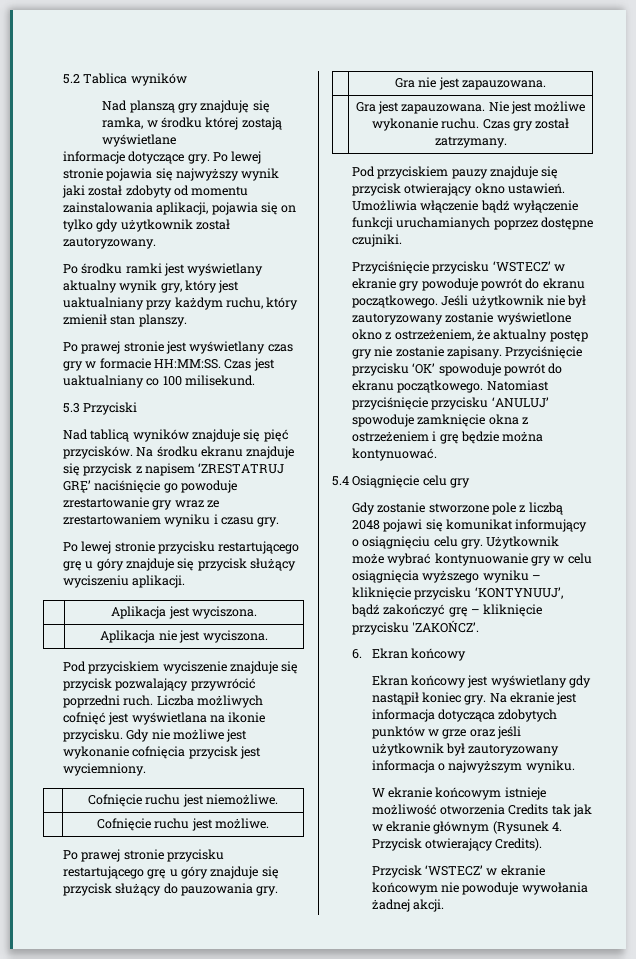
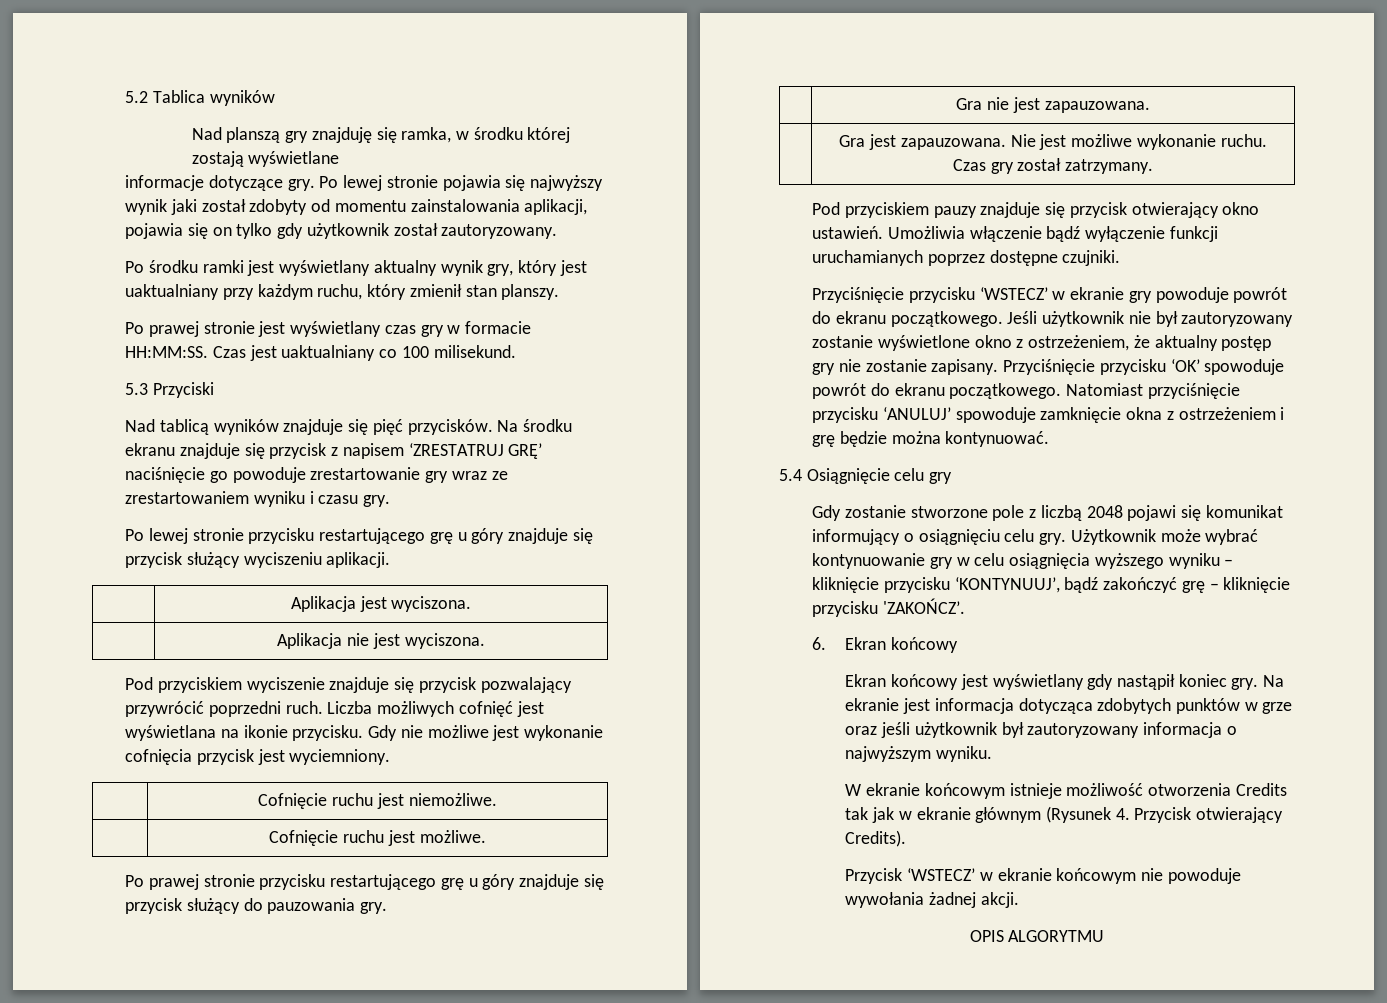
(444, 905) none -> [969,930,1105,942] // OPIS ALGORYTMU

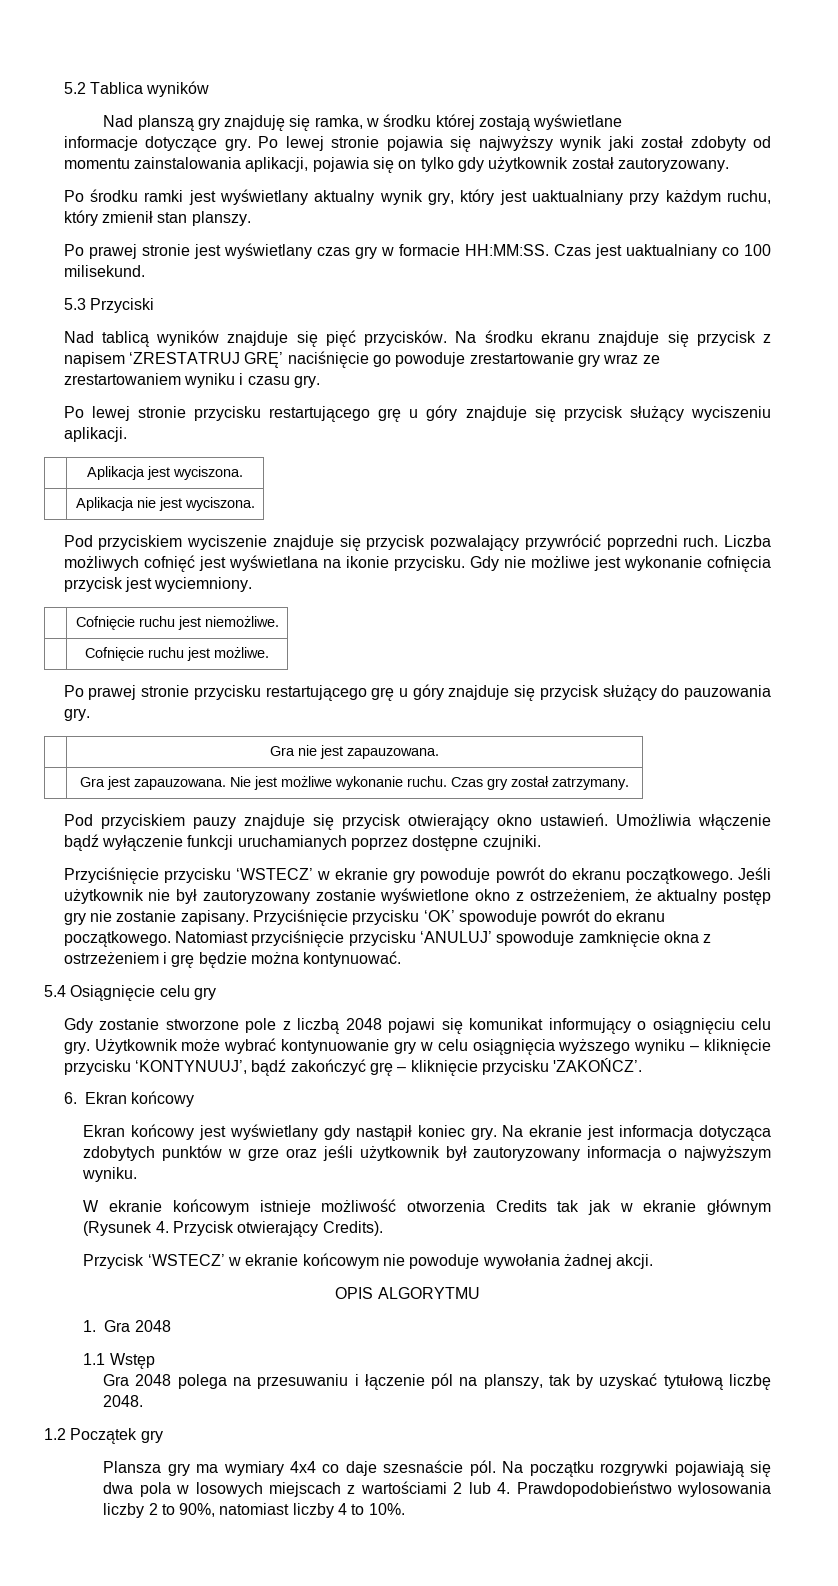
(1105, 936) none -> [83,1320,171,1332] [83,1353,155,1369] [103,1373,771,1390] [103,1395,144,1407] [44,1428,163,1444] [103,1460,771,1477] [103,1481,771,1497] [103,1503,405,1518] // 1. Gra 2048 // 1.1 Wstęp // Gra 2048 polega na przesuwaniu i łączenie pól na planszy, tak by uzyskać tytułową liczbę 2048. // 1.2 Początek gry // Plansza gry ma wymiary 4x4 co daje szesnaście pól. Na początku rozgrywki pojawiają się dwa pola w losowych miejscach z wartościami 2 lub 4. Prawdopodobieństwo wylosowania liczby 2 to 90%, natomiast liczby 4 to 10%.

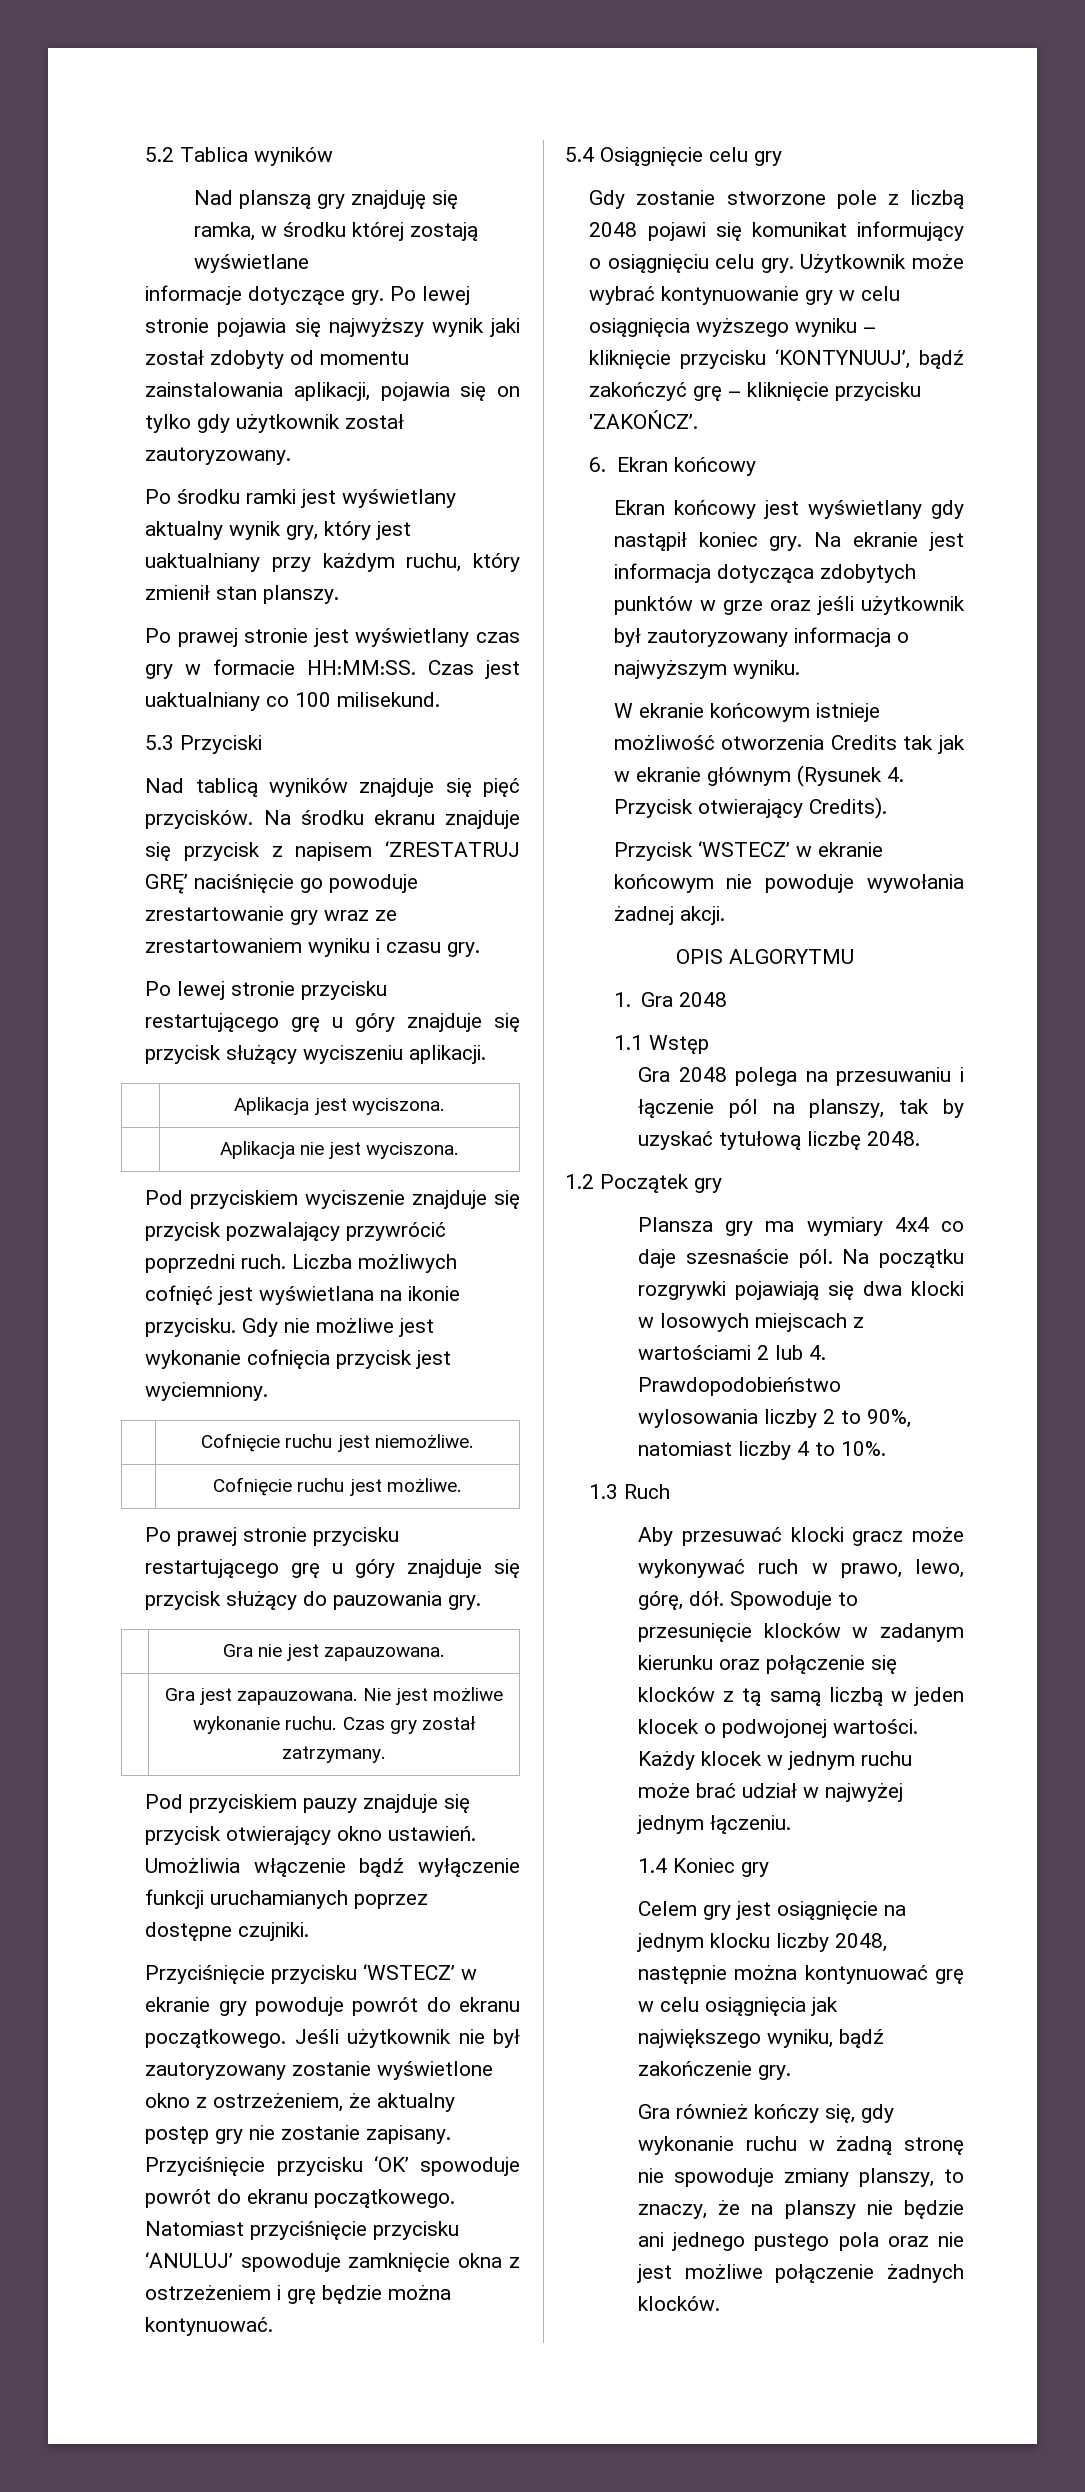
[139,1482,171,1497] pola -> [911,1281,964,1296] klocki
(405, 1509) none -> [589,1484,671,1499] [638,1527,964,1546] [638,1559,964,1578] [638,1591,859,1610] [638,1623,964,1642] [638,1655,898,1674] [638,1687,964,1706] [638,1719,919,1738] [638,1751,913,1770] [638,1783,904,1802] [637,1815,792,1834] [638,1858,770,1877] [638,1901,907,1920] [637,1933,888,1952] [638,1965,964,1984] [638,1997,839,2016] [638,2029,885,2048] [638,2061,792,2080] [638,2104,895,2123] [638,2136,964,2155] [638,2168,964,2187] [638,2200,964,2219] [638,2232,964,2251] [637,2264,964,2283] [638,2296,721,2311] // 1.3 Ruch // Aby przesuwać klocki gracz może wykonywać ruch w prawo, lewo, górę, dół. Spowoduje to przesunięcie klocków w zadanym kierunku oraz połączenie się klocków z tą samą liczbą w jeden klocek o podwojonej wartości. Każdy klocek w jednym ruchu może brać udział w najwyżej jednym łączeniu. // 1.4 Koniec gry // Celem gry jest osiągnięcie na jednym klocku liczby 2048, następnie można kontynuować grę w celu osiągnięcia jak największego wyniku, bądź zakończenie gry. // Gra również kończy się, gdy wykonanie ruchu w żadną stronę nie spowoduje zmiany planszy, to znaczy, że na planszy nie będzie ani jednego pustego pola oraz nie jest możliwe połączenie żadnych klocków.

